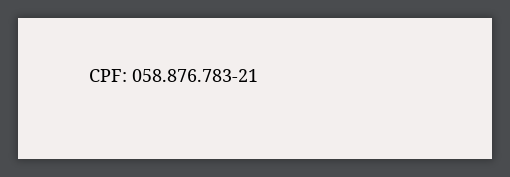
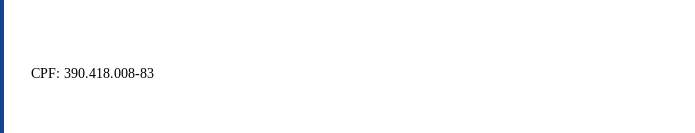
[132,69,258,82] 058.876.783-21 -> [64,68,154,78] 390.418.008-83

